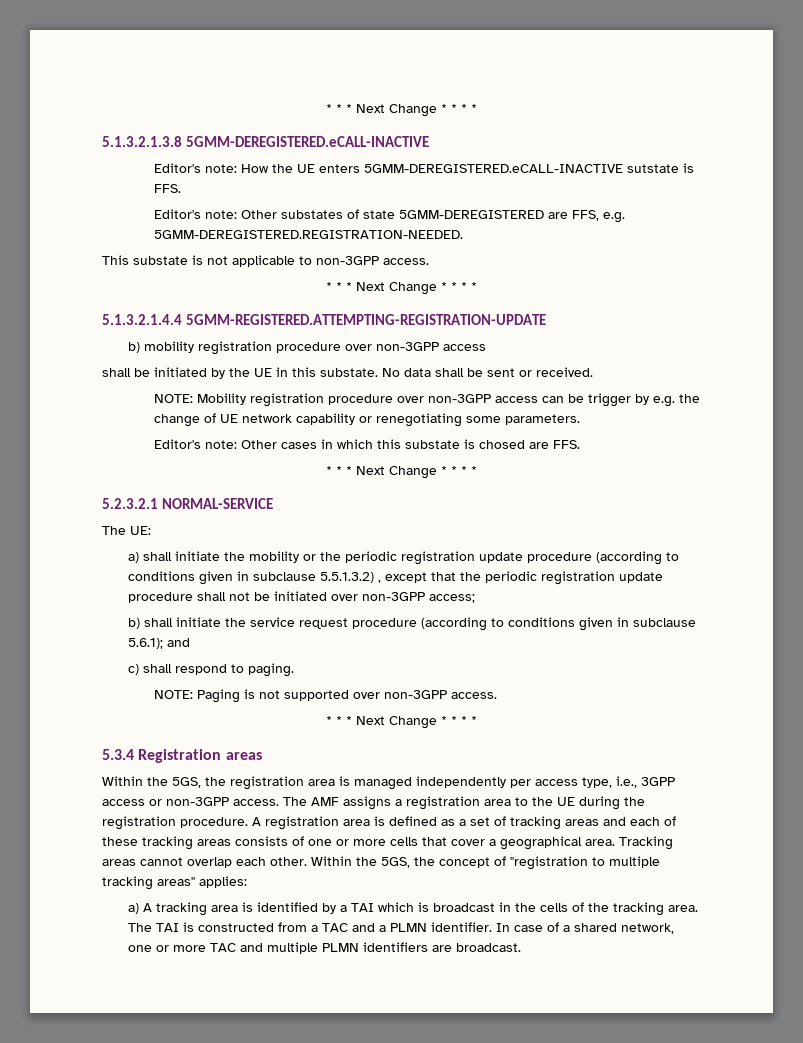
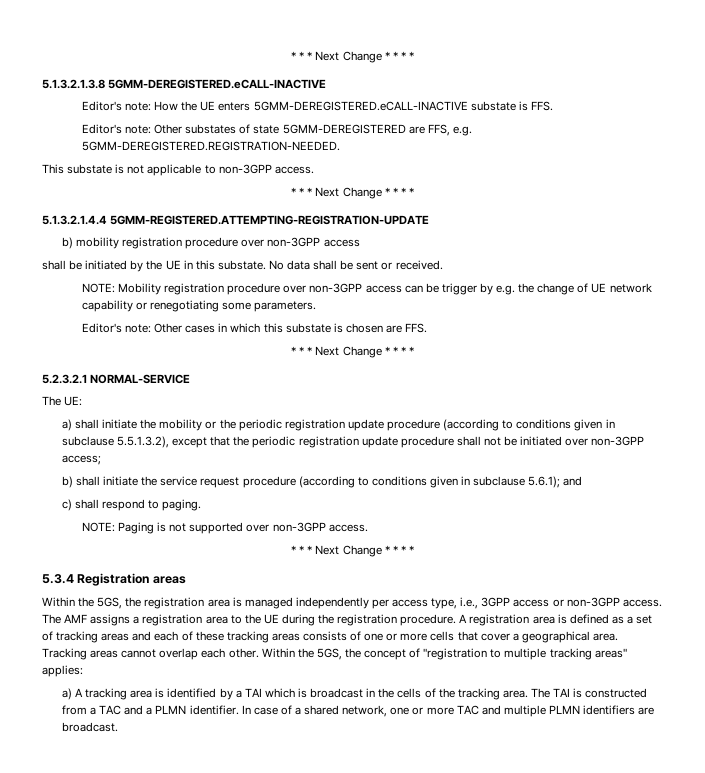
[626,164,679,173] sutstate -> [470,101,516,111] substate
[478,440,525,449] chosed -> [345,323,383,333] chosen
[319,572,381,583] 5.5.1.3.2) , -> [117,436,170,448] 5.5.1.3.2),

